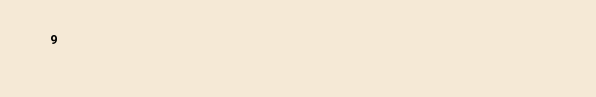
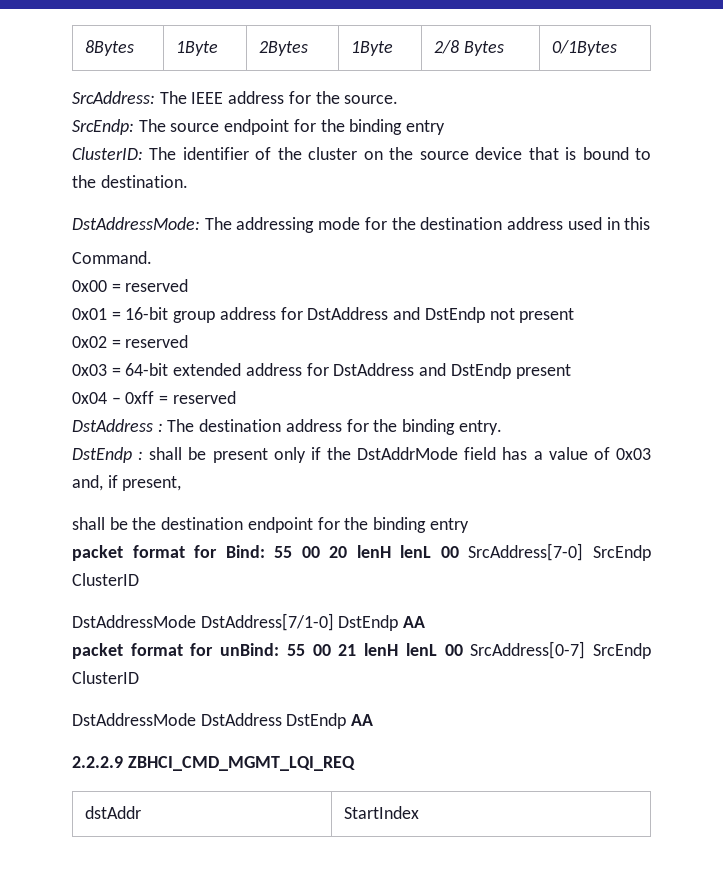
[50,35,57,44] 9 -> [84,40,134,56] [175,41,218,56] [258,41,308,56] [350,41,393,56] [433,40,504,56] [551,40,617,56] [72,91,399,104] [72,119,446,135] [72,147,651,160] [72,175,188,188] [72,217,651,233] [72,251,152,264] [72,279,189,292] [72,307,575,323] [72,335,189,348] [72,363,571,379] [72,391,236,404] [72,419,502,435] [72,447,651,463] [72,475,182,491] [72,517,469,533] [72,543,651,561] [72,573,139,586] [72,613,426,631] [72,641,652,659] [72,671,139,684] [72,713,374,729] [72,756,355,771] [84,806,141,819] [343,806,419,819] 8Bytes | 1Byte | 2Bytes | 1Byte | 2/8 Bytes | 0/1Bytes // SrcAddress: The IEEE address for the source. // SrcEndp: The source endpoint for the binding entry // ClusterID: The identifier of the cluster on the source device that is bound to the destination. // DstAddressMode: The addressing mode for the destination address used in this // Command. // 0x00 = reserved // 0x01 = 16-bit group address for DstAddress and DstEndp not present // 0x02 = reserved // 0x03 = 64-bit extended address for DstAddress and DstEndp present // 0x04 – 0xff = reserved // DstAddress : The destination address for the binding entry. // DstEndp : shall be present only if the DstAddrMode field has a value of 0x03 and, if present, // shall be the destination endpoint for the binding entry // packet format for Bind: 55 00 20 lenH lenL 00 SrcAddress[7-0] SrcEndp ClusterID // DstAddressMode DstAddress[7/1-0] DstEndp AA // packet format for unBind: 55 00 21 lenH lenL 00 SrcAddress[0-7] SrcEndp ClusterID // DstAddressMode DstAddress DstEndp AA // 2.2.2.9 ZBHCI_CMD_MGMT_LQI_REQ // dstAddr | StartIndex

